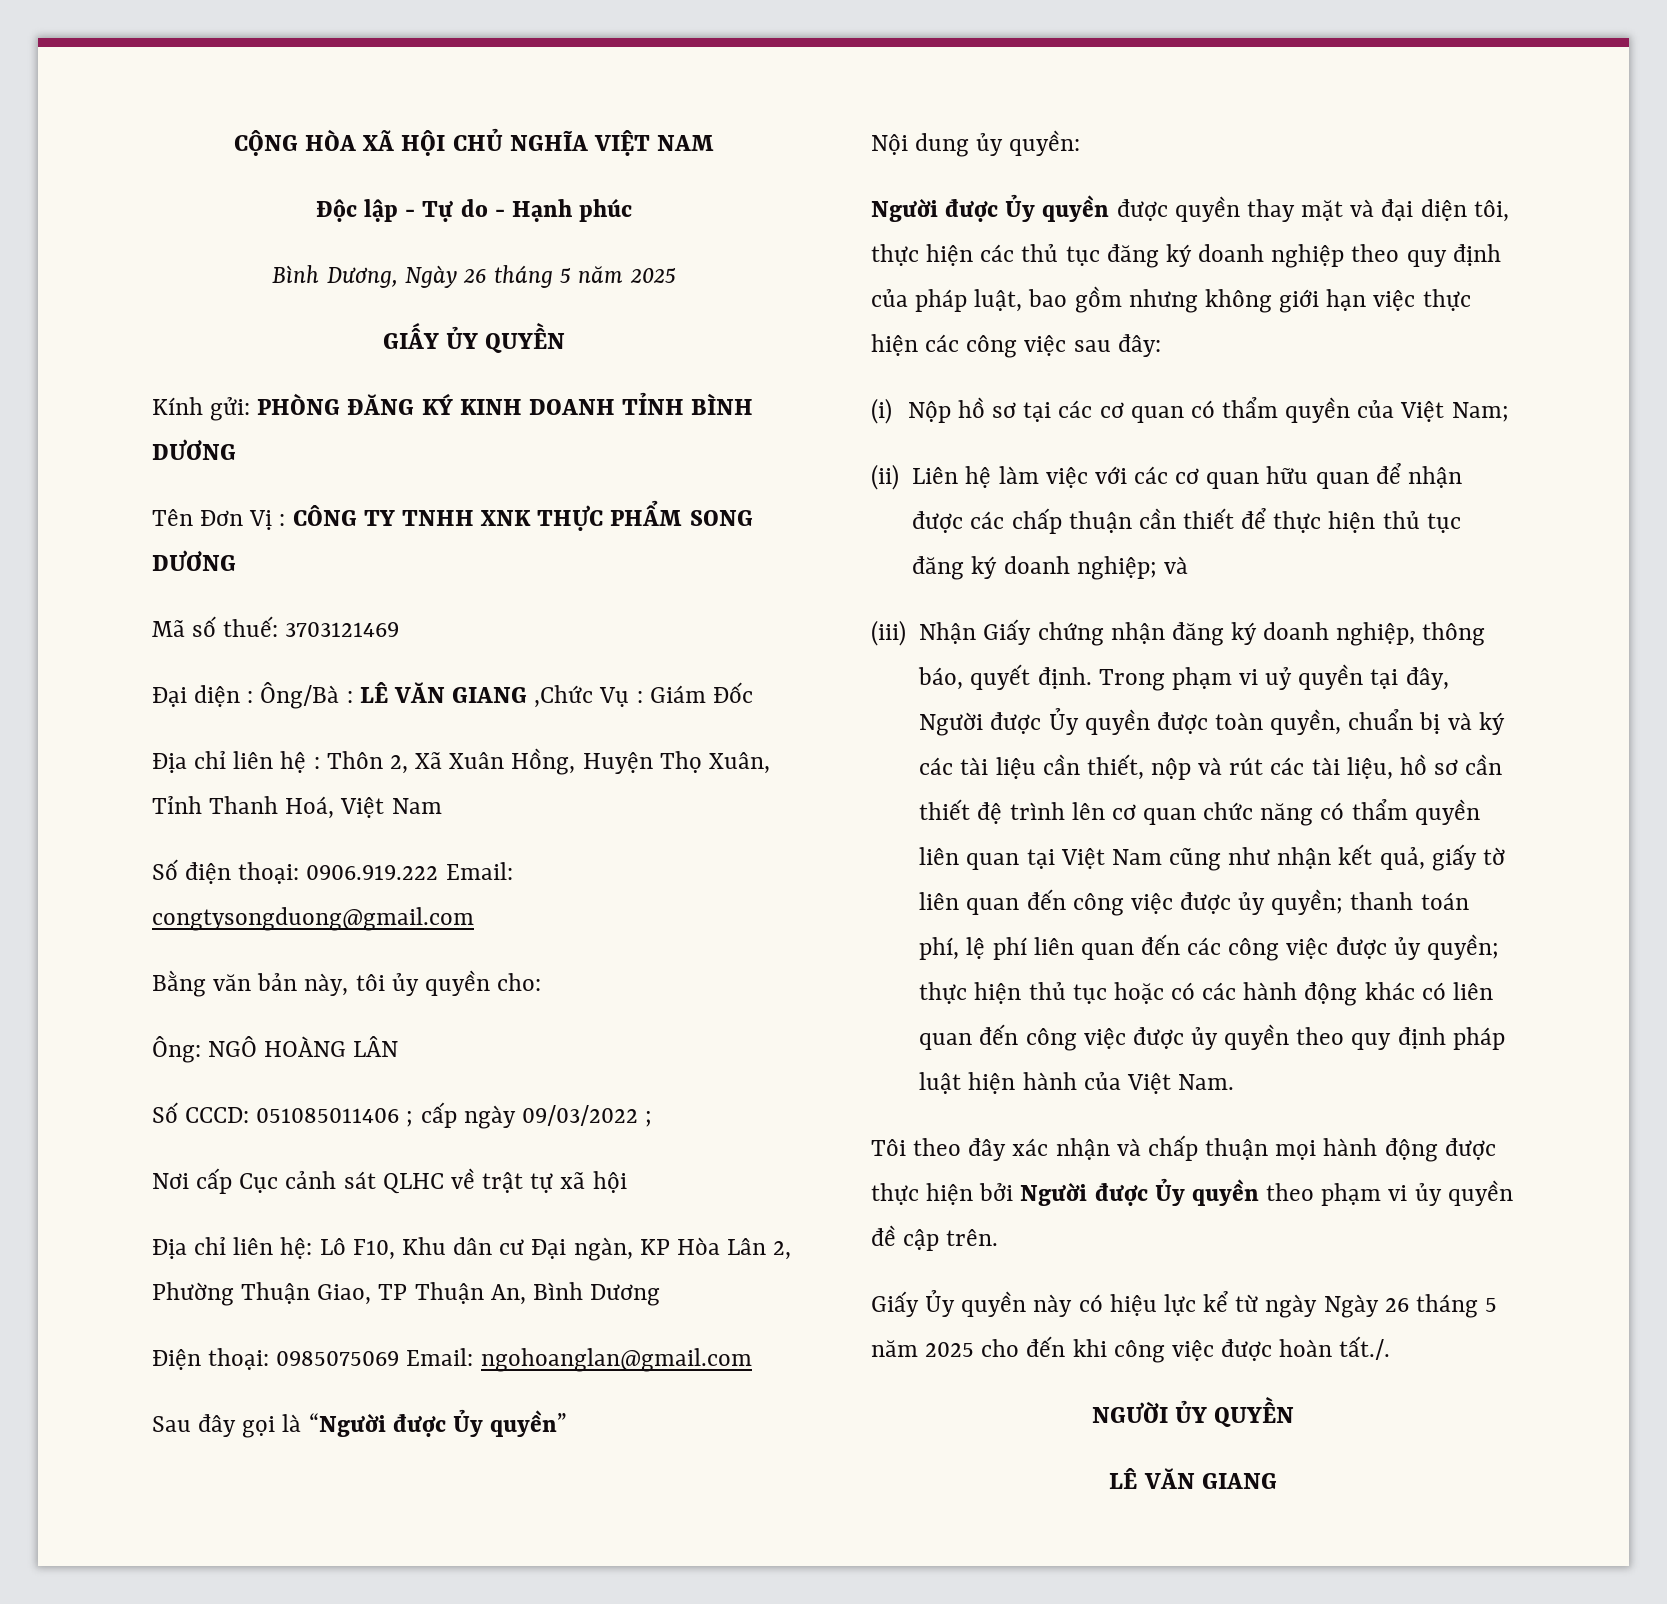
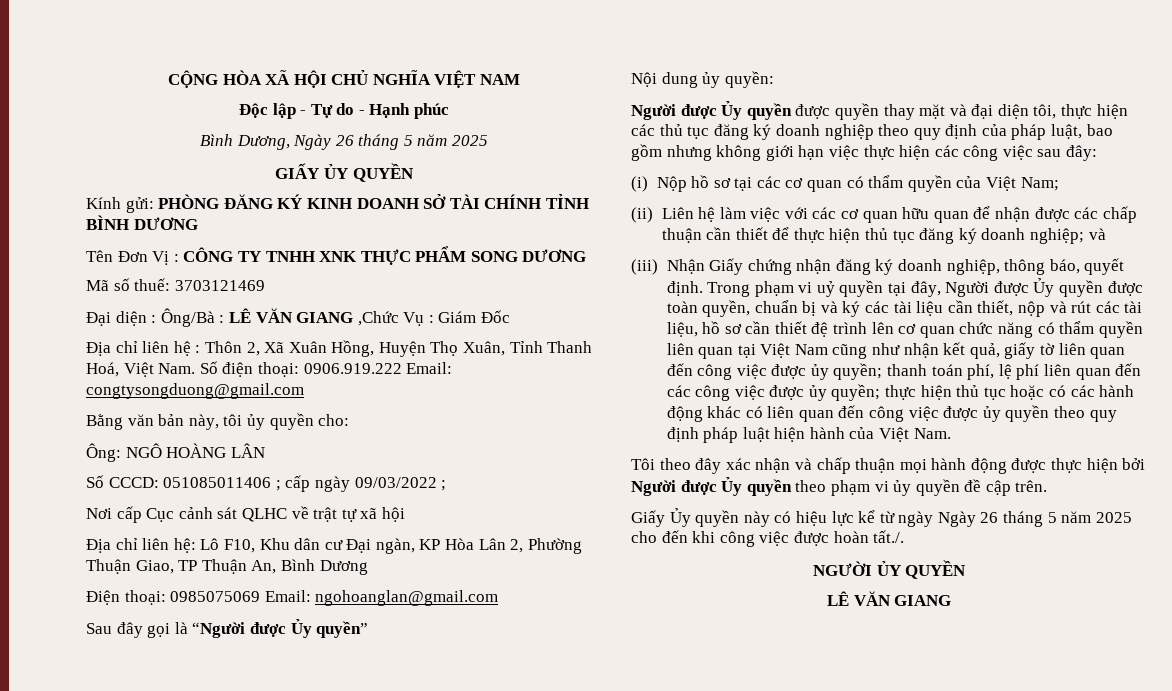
(615, 407) none -> [423,194,542,209] SỞ TÀI CHÍNH
[391,798,442,814] Nam // -> [158,363,196,374] Nam.

